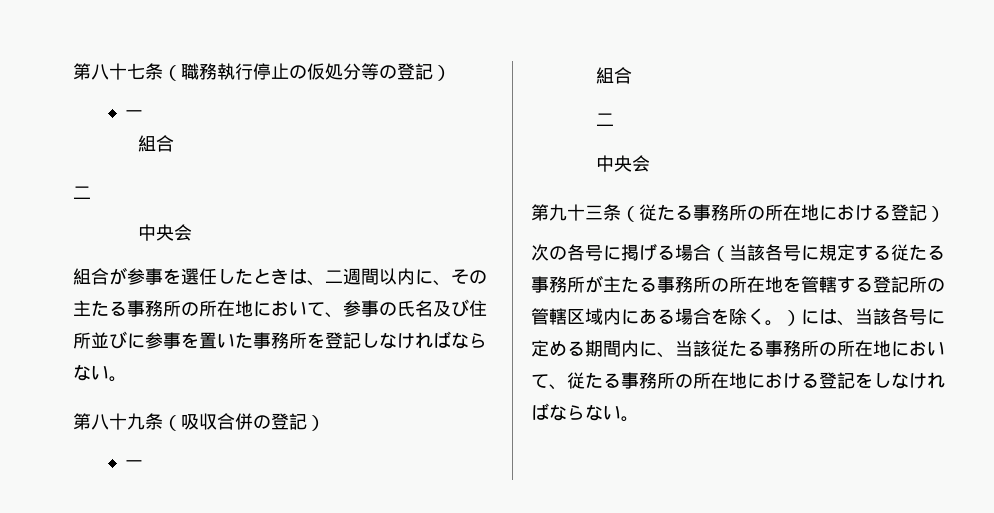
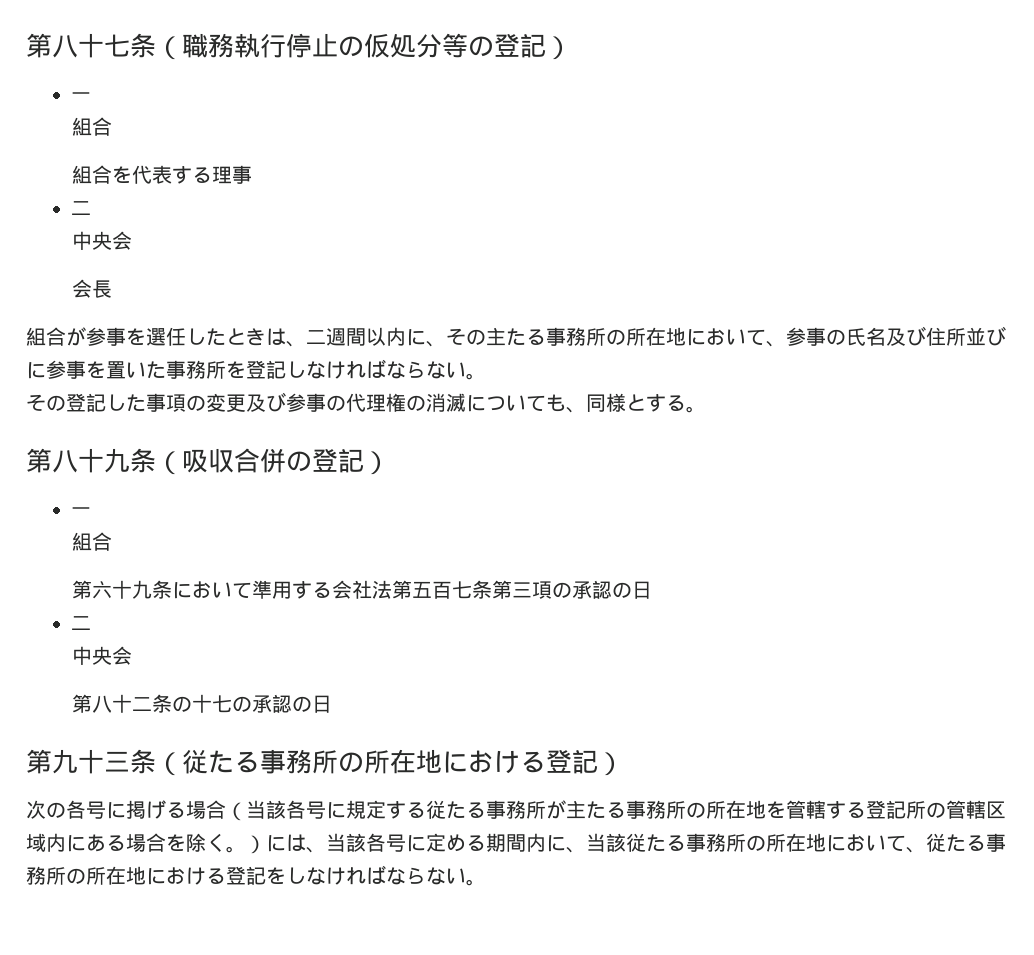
[73,186,91,199] [137,224,192,241] // 二 // 中央会 -> [72,165,253,184] [71,201,92,215] [72,231,133,250] [72,279,113,298] // 組合を代表する理事 // 二 // 中央会 // 会長
(127, 379) none -> [26,392,706,413] // その登記した事項の変更及び参事の代理権の消滅についても、同様とする。
[595,113,614,126] [595,155,650,172] 二 // 中央会 -> [72,580,653,599] [71,616,92,630] [72,646,133,665] [72,694,333,713] 第六十九条において準用する会社法第五百七条第三項の承認の日 // 二 // 中央会 // 第八十二条の十七の承認の日

